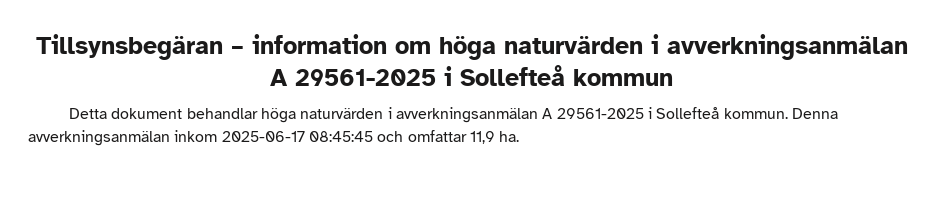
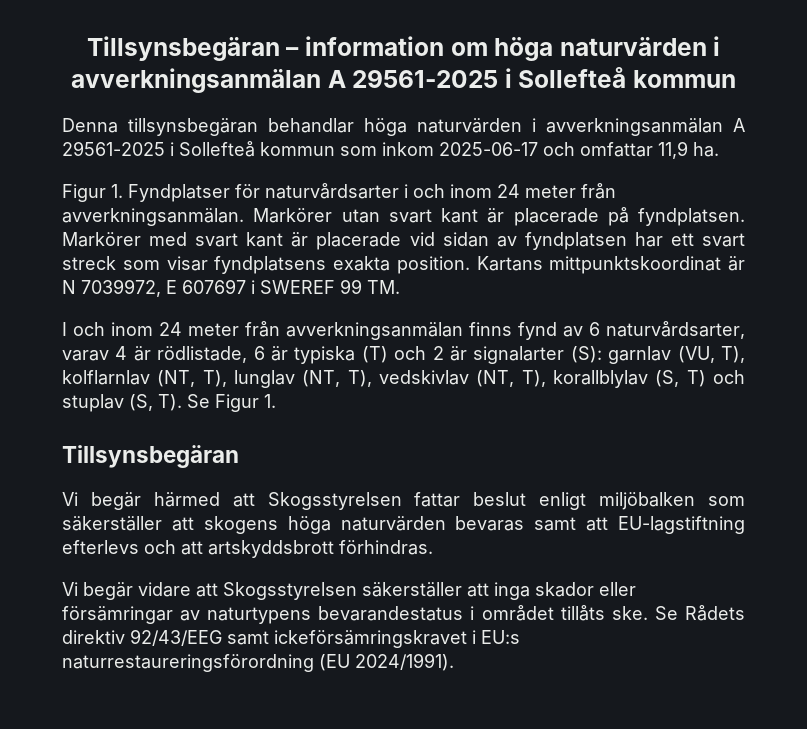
[68,108,183,119] Detta dokument -> [62,118,258,136] Denna tillsynsbegäran
[723,108,838,119] [28,130,170,146] kommun. Denna avverkningsanmälan -> [260,142,377,156] kommun som
[308,131,373,142] 08:45:45 -> (538, 149) none
(520, 136) none -> [62,183,616,202] [62,207,745,226] [62,232,746,250] [62,256,745,274] [62,279,400,297] [62,321,745,340] [62,346,745,364] [62,370,746,388] [62,394,276,412] [62,445,239,468] [62,492,746,510] [62,516,745,534] [62,540,433,558] [62,582,636,600] [62,605,745,624] [62,629,520,648] [62,653,454,672] // Figur 1. Fyndplatser för naturvårdsarter i och inom 24 meter från avverkningsanmälan. Markörer utan svart kant är placerade på fyndplatsen. Markörer med svart kant är placerade vid sidan av fyndplatsen har ett svart streck som visar fyndplatsens exakta position. Kartans mittpunktskoordinat är N 7039972, E 607697 i SWEREF 99 TM. // I och inom 24 meter från avverkningsanmälan finns fynd av 6 naturvårdsarter, varav 4 är rödlistade, 6 är typiska (T) och 2 är signalarter (S): garnlav (VU, T), kolflarnlav (NT, T), lunglav (NT, T), vedskivlav (NT, T), korallblylav (S, T) och stuplav (S, T). Se Figur 1. // Tillsynsbegäran // Vi begär härmed att Skogsstyrelsen fattar beslut enligt miljöbalken som säkerställer att skogens höga naturvärden bevaras samt att EU-lagstiftning efterlevs och att artskyddsbrott förhindras. // Vi begär vidare att Skogsstyrelsen säkerställer att inga skador eller försämringar av naturtypens bevarandestatus i området tillåts ske. Se Rådets direktiv 92/43/EEG samt ickeförsämringskravet i EU:s naturrestaureringsförordning (EU 2024/1991).

